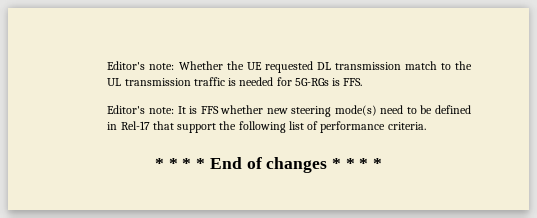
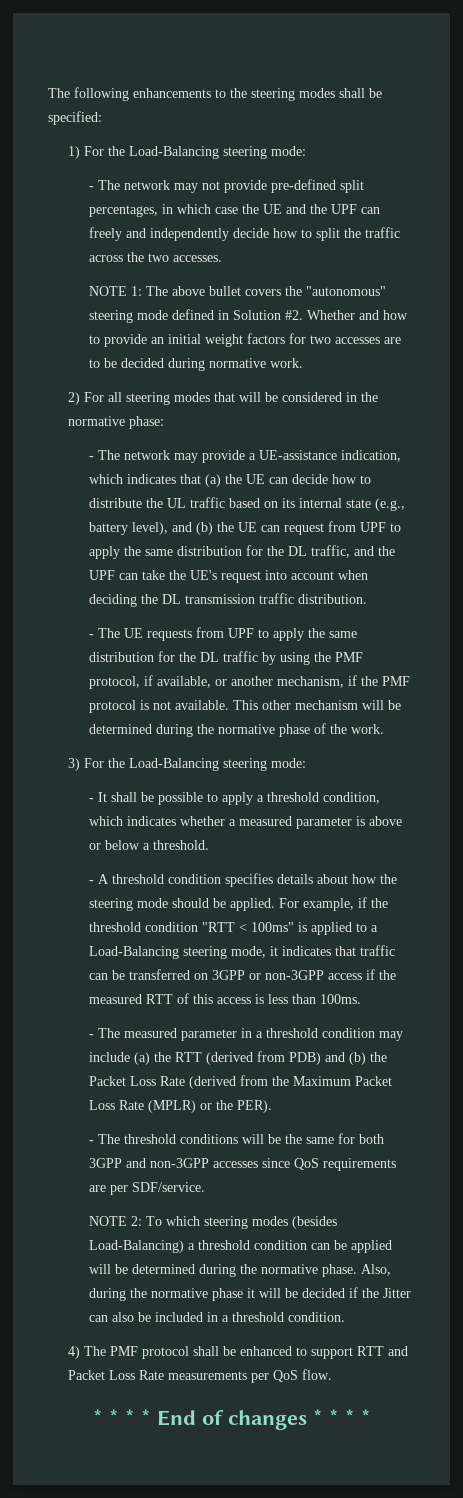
[107,61,473,73] [107,77,363,86] [107,105,472,117] [107,121,426,133] Editor's note: Whether the UE requested DL transmission match to the UL transmission traffic is needed for 5G-RGs is FFS. // Editor's note: It is FFS whether new steering mode(s) need to be defined in Rel-17 that support the following list of performance criteria. -> [48,87,382,101] [48,111,102,125] [68,146,307,159] [88,179,364,193] [88,204,380,217] [88,227,400,241] [88,252,222,262] [88,286,386,296] [88,309,408,323] [88,333,401,347] [88,358,303,371] [68,392,379,405] [68,416,165,429] [88,450,401,463] [88,474,371,487] [88,497,405,511] [88,521,401,535] [88,545,395,559] [88,570,368,583] [88,593,367,607] [88,627,357,641] [88,651,363,665] [88,675,410,689] [88,700,401,713] [88,723,384,737] [68,758,307,771] [88,792,380,805] [88,816,402,829] [88,840,209,850] [88,873,397,887] [88,897,388,911] [88,922,378,935] [88,945,395,959] [88,969,396,980] [88,993,361,1004] [88,1028,403,1041] [88,1051,387,1065] [88,1075,392,1089] [88,1100,272,1113] [88,1133,384,1144] [88,1158,396,1171] [88,1182,205,1195] [88,1216,337,1229] [88,1240,392,1253] [88,1264,391,1277] [88,1287,411,1301] [88,1312,345,1322] [68,1346,409,1359] [68,1369,333,1383] The following enhancements to the steering modes shall be specified: // 1) For the Load-Balancing steering mode: // - The network may not provide pre-defined split percentages, in which case the UE and the UPF can freely and independently decide how to split the traffic across the two accesses. // NOTE 1: The above bullet covers the "autonomous" steering mode defined in Solution #2. Whether and how to provide an initial weight factors for two accesses are to be decided during normative work. // 2) For all steering modes that will be considered in the normative phase: // - The network may provide a UE-assistance indication, which indicates that (a) the UE can decide how to distribute the UL traffic based on its internal state (e.g., battery level), and (b) the UE can request from UPF to apply the same distribution for the DL traffic, and the UPF can take the UE's request into account when deciding the DL transmission traffic distribution. // - The UE requests from UPF to apply the same distribution for the DL traffic by using the PMF protocol, if available, or another mechanism, if the PMF protocol is not available. This other mechanism will be determined during the normative phase of the work. // 3) For the Load-Balancing steering mode: // - It shall be possible to apply a threshold condition, which indicates whether a measured parameter is above or below a threshold. // - A threshold condition specifies details about how the steering mode should be applied. For example, if the threshold condition "RTT < 100ms" is applied to a Load-Balancing steering mode, it indicates that traffic can be transferred on 3GPP or non-3GPP access if the measured RTT of this access is less than 100ms. // - The measured parameter in a threshold condition may include (a) the RTT (derived from PDB) and (b) the Packet Loss Rate (derived from the Maximum Packet Loss Rate (MPLR) or the PER). // - The threshold conditions will be the same for both 3GPP and non-3GPP accesses since QoS requirements are per SDF/service. // NOTE 2: To which steering modes (besides Load-Balancing) a threshold condition can be applied will be determined during the normative phase. Also, during the normative phase it will be decided if the Jitter can also be included in a threshold condition. // 4) The PMF protocol shall be enhanced to support RTT and Packet Loss Rate measurements per QoS flow.

